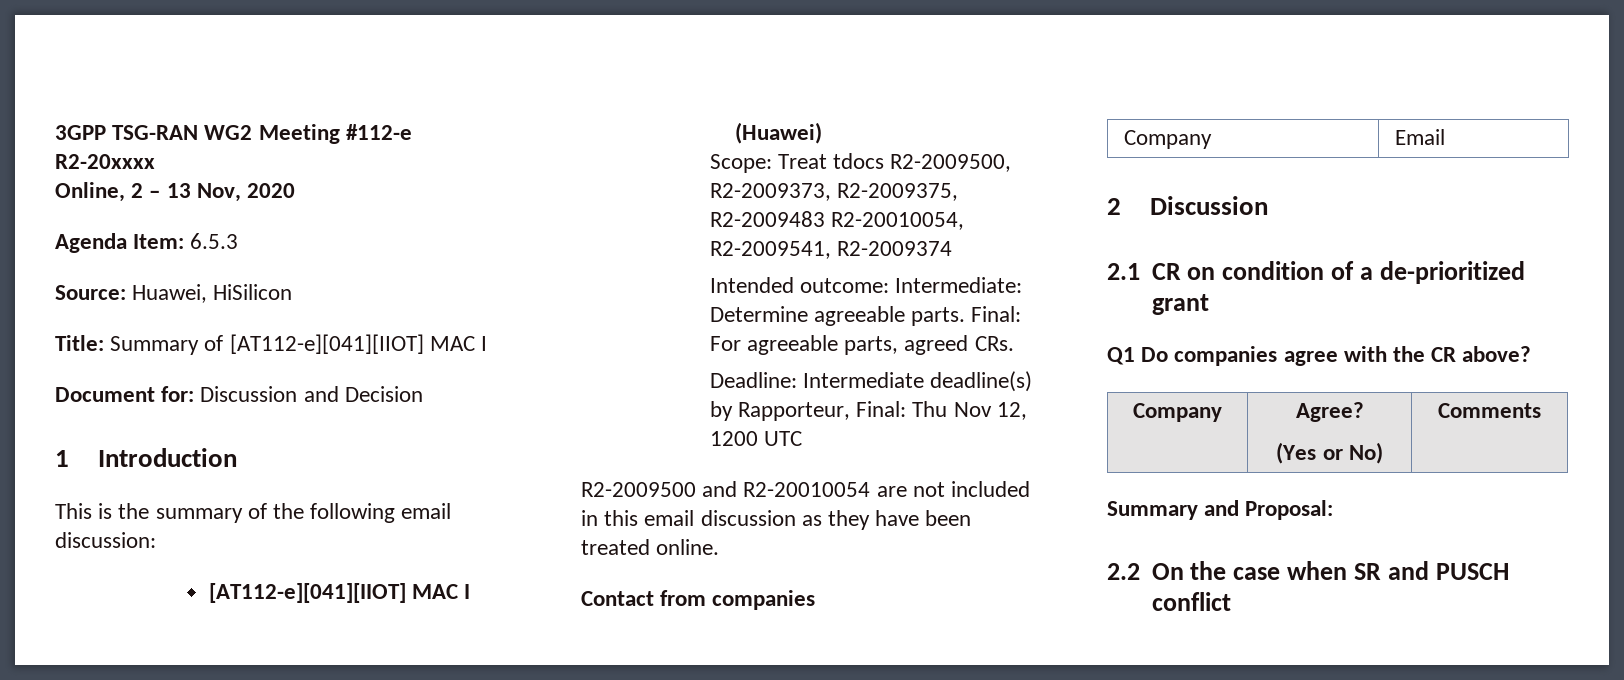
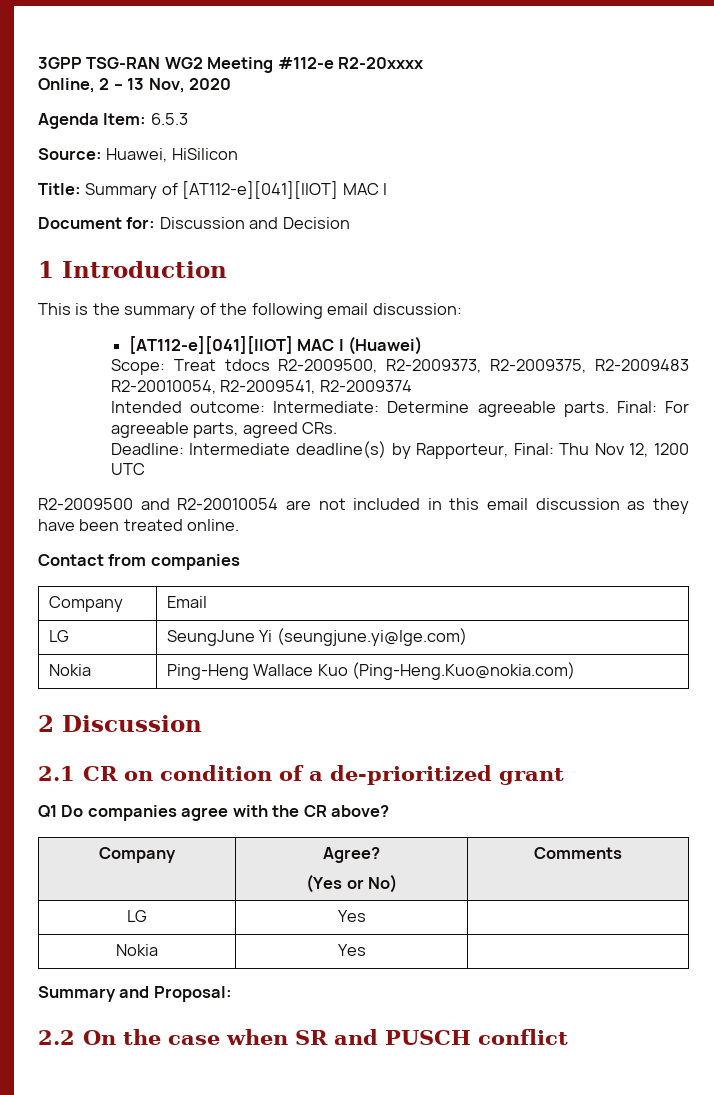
(1446, 137) none -> [48,630,69,642] [166,628,467,646] [48,664,91,676] [166,662,576,680] // LG | SeungJune Yi (seungjune.yi@lge.com) // Nokia | Ping-Heng Wallace Kuo (Ping-Heng.Kuo@nokia.com)
(1541, 410) none -> [127,910,147,922] [337,910,366,922] [116,944,158,956] [337,944,366,956] // LG | Yes | // Nokia | Yes |

